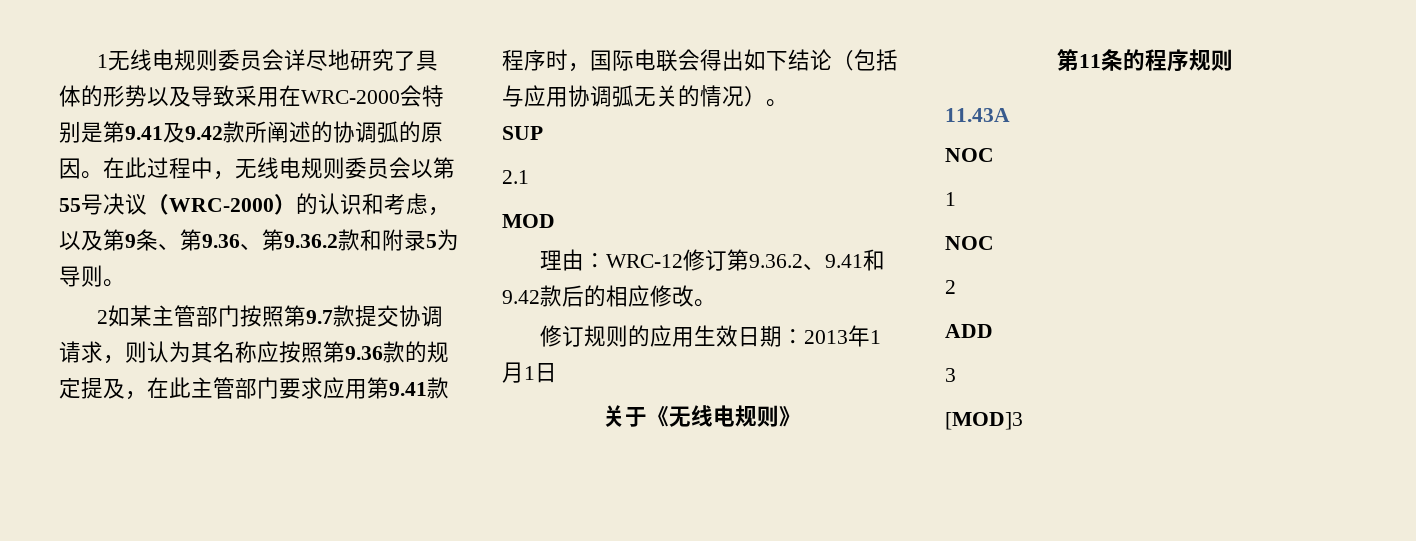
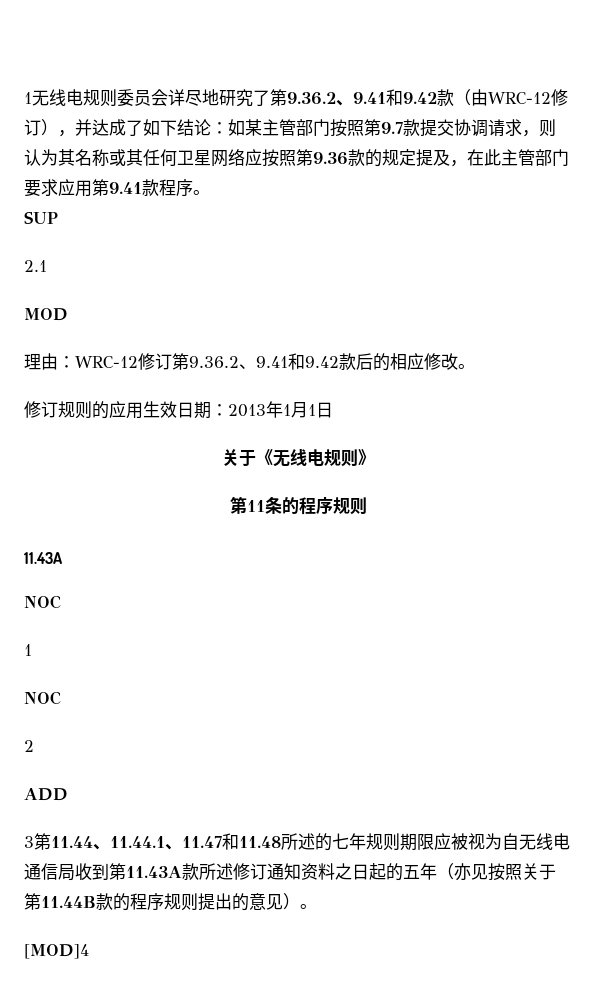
[415,50,438,71] [59,85,444,107] [59,121,443,143] [59,157,455,180] [59,193,450,216] [59,229,459,251] [59,265,125,287] [96,310,108,324] 具体的形势以及导致采用在WRC-2000会特别是第9.41及9.42款所阐述的协调弧的原因。在此过程中，无线电规则委员会以第55号决议（WRC-2000）的认识和考虑，以及第9条、第9.36、第9.36.2款和附录5为导则。 // 2 -> [270,89,568,106] [24,119,228,137] 第9.36.2、9.41和9.42款（由WRC-12修订），并达成了如下结论：
(257, 352) none -> [109,149,245,167] 或其任何卫星网络
[546,49,898,72] [502,85,766,107] 时，国际电联会得出如下结论（包括与应用协调弧无关的情况） -> (193, 188) none
[945,412,1023,430] // [MOD]3 -> [34,833,570,851] [24,863,556,881] [24,893,317,911] [24,944,89,959] 第11.44、11.44.1、11.47和11.48所述的七年规则期限应被视为自无线电通信局收到第11.43A款所述修订通知资料之日起的五年（亦见按照关于第11.44B款的程序规则提出的意见）。 // [MOD]4

